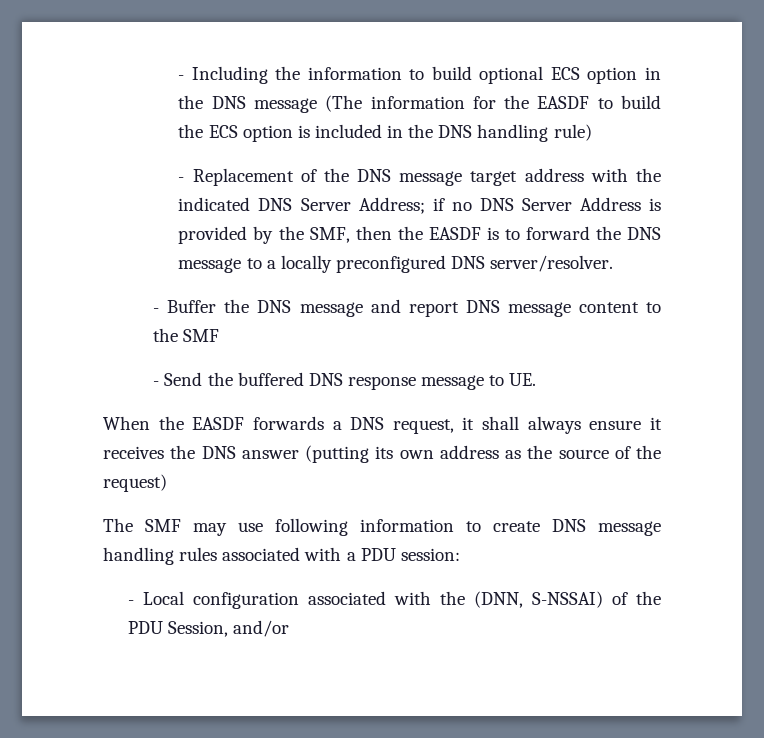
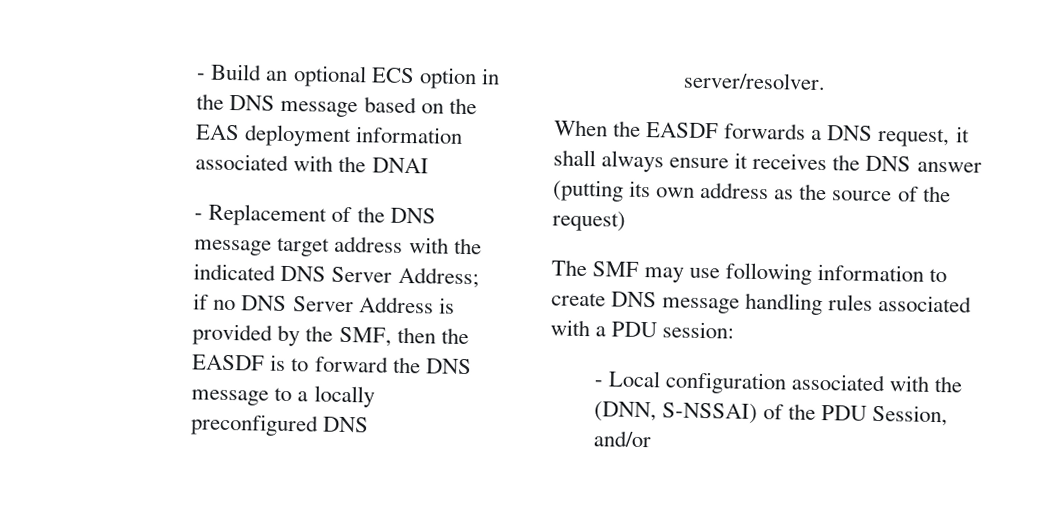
[178,66,472,84] - Including the information to build -> [196,63,289,81] - Build an
[325,95,661,112] [178,124,592,142] (The information for the EASDF to build the ECS option is included in the DNS handling rule) -> [363,96,477,115] [195,124,464,148] [195,153,429,174] based on the EAS deployment information associated with the DNAI
[153,299,662,317] [153,328,220,342] [153,372,537,390] // - Buffer the DNS message and report DNS message content to the SMF // - Send the buffered DNS response message to UE. -> (827, 81) none

